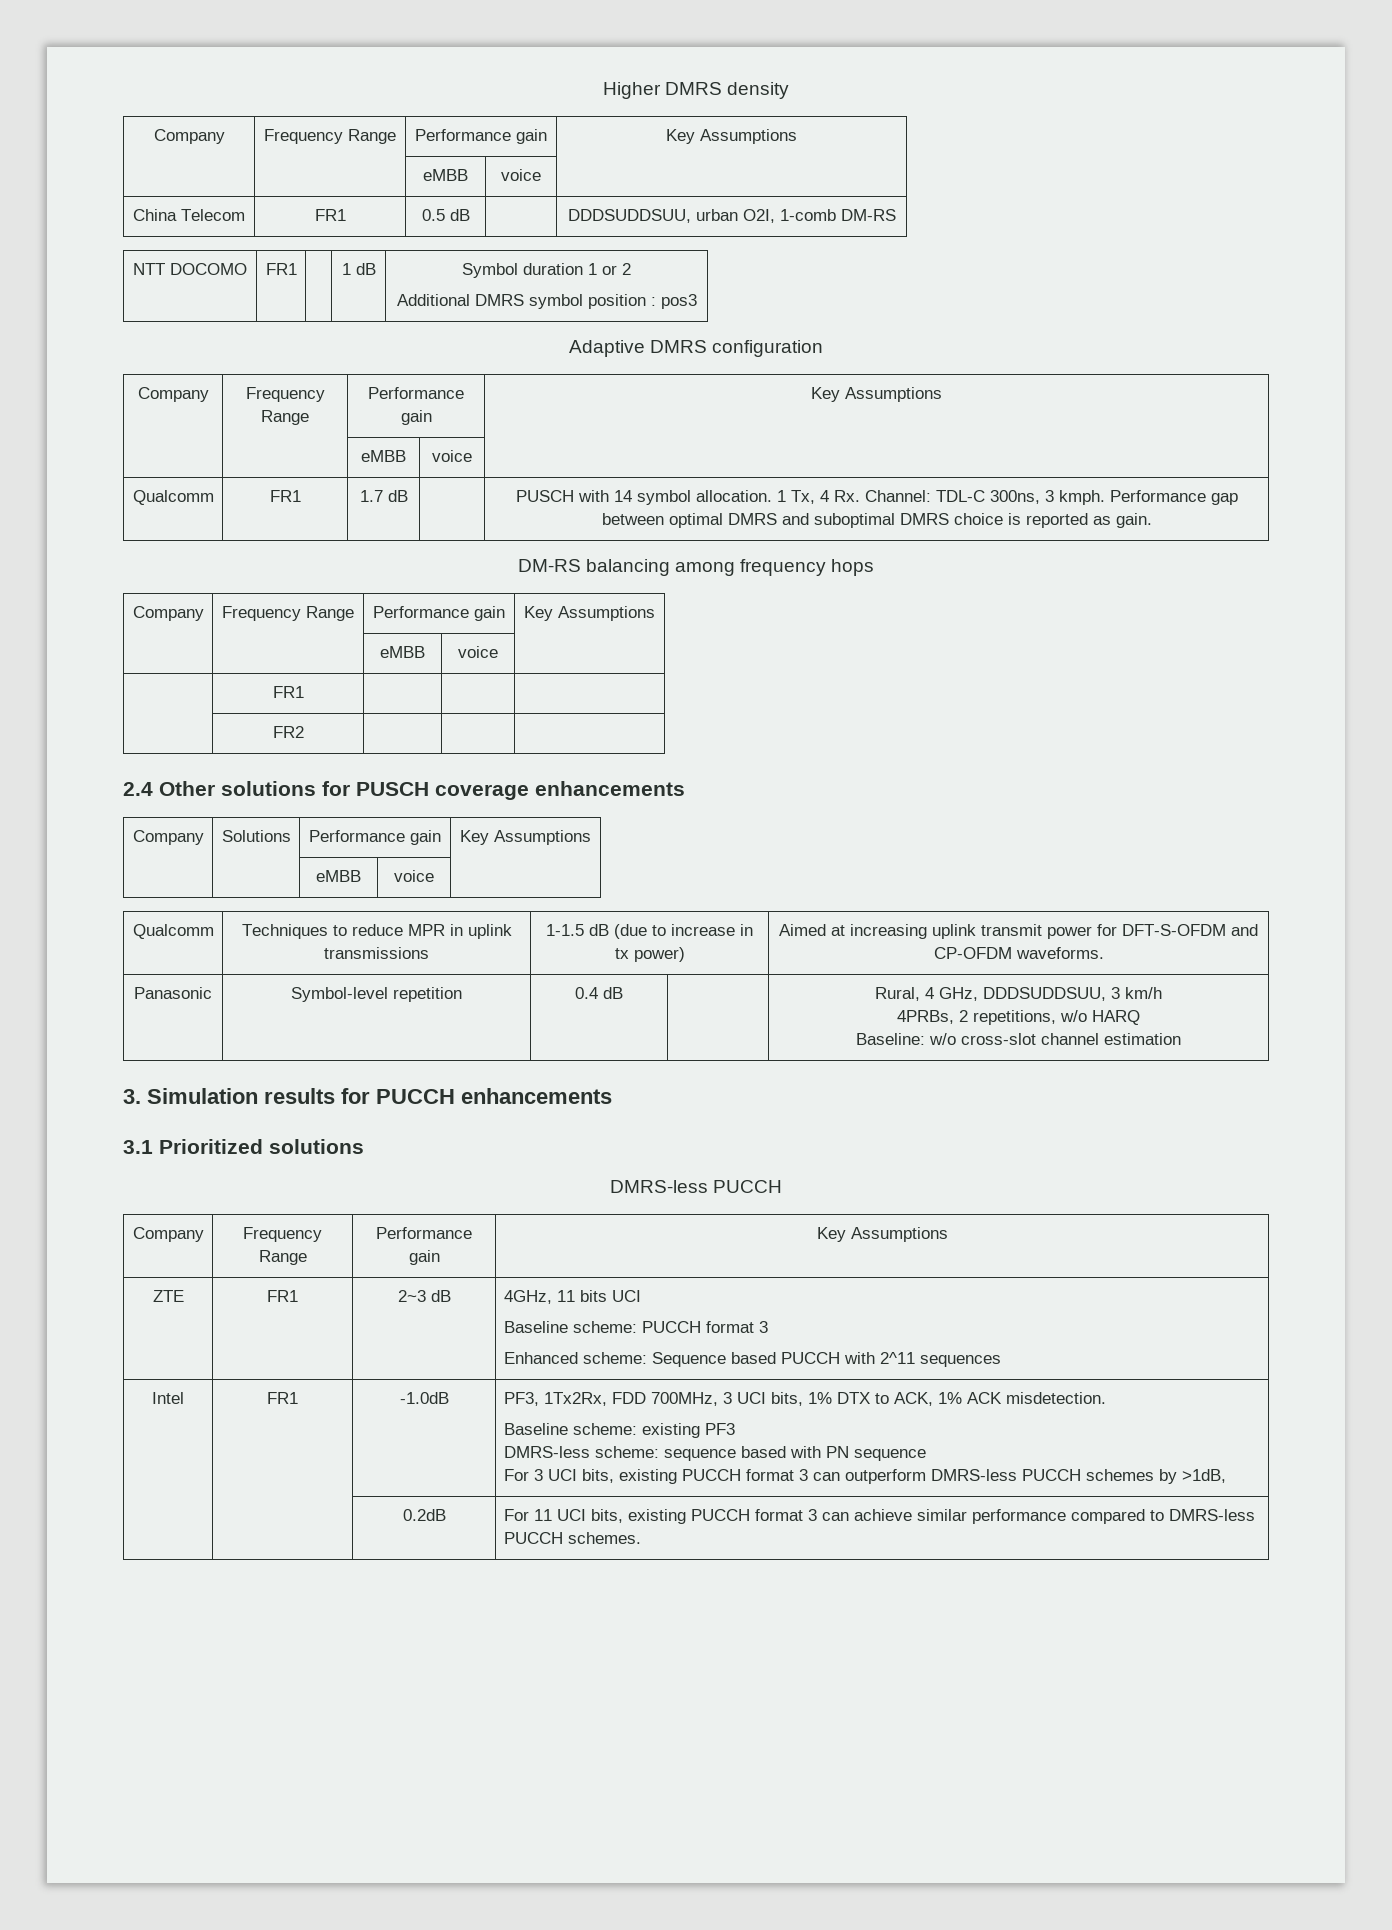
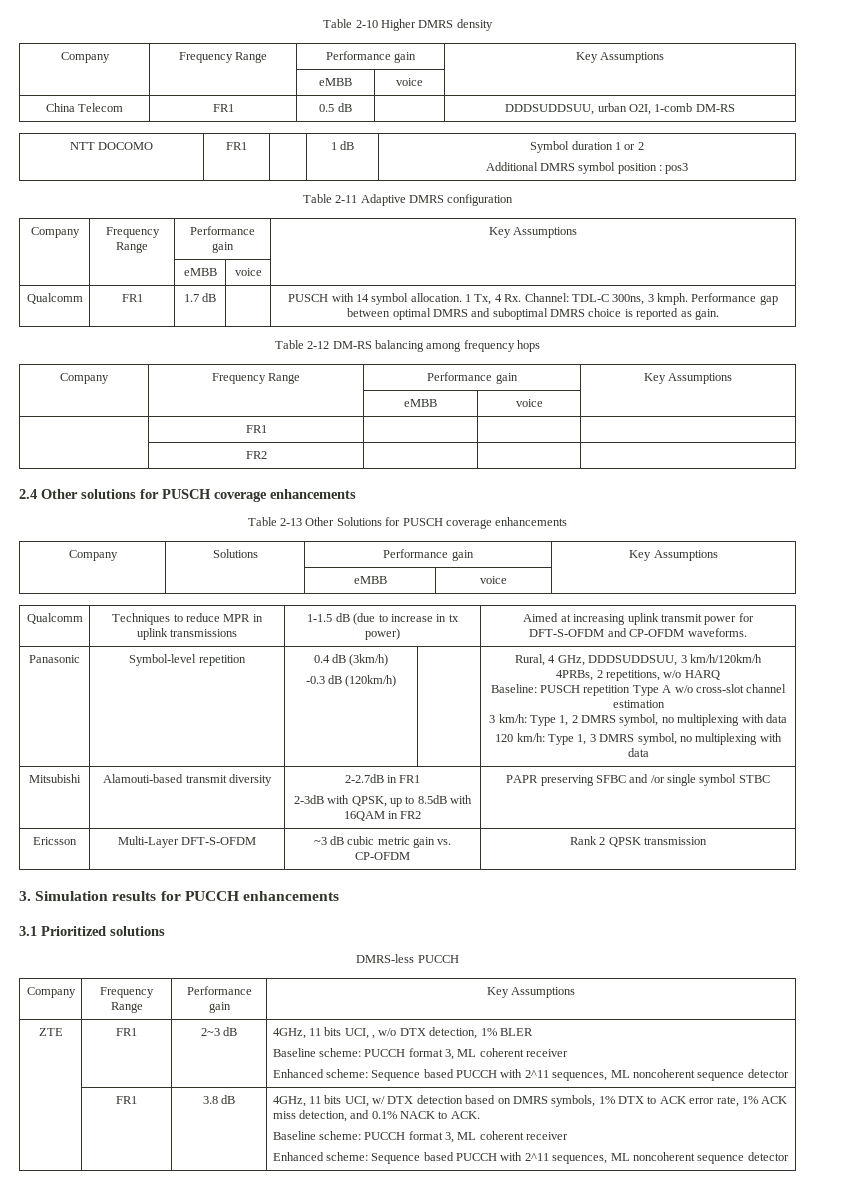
(602, 90) none -> [323,19,378,28] Table 2-10
(697, 301) none -> [302,194,358,203] Table 2-11
(1152, 520) none -> [274,340,330,349] Table 2-12
(685, 788) none -> [247,517,568,529] // Table 2-13 Other Solutions for PUSCH coverage enhancements
(623, 993) none -> [349,654,389,666] [305,675,397,687] (3km/h) // -0.3 dB (120km/h)
[1125,987,1162,999] km/h -> [689,654,762,663] km/h/120km/h
(925, 1039) none -> [540,685,672,696] PUSCH repetition Type A
(1181, 1039) none -> [489,714,787,726] [495,733,782,745] [627,748,649,757] [29,774,81,783] [103,774,272,786] [344,774,421,783] [293,795,473,807] [343,811,422,821] [506,774,770,786] [33,837,77,845] [117,836,257,848] [313,836,452,848] [355,852,410,860] [569,836,708,847] // 3 km/h: Type 1, 2 DMRS symbol, no multiplexing with data // 120 km/h: Type 1, 3 DMRS symbol, no multiplexing with data // Mitsubishi | Alamouti-based transmit diversity | 2-2.7dB in FR1 // 2-3dB with QPSK, up to 8.5dB with 16QAM in FR2 | PAPR preserving SFBC and /or single symbol STBC // Ericsson | Multi-Layer DFT-S-OFDM | ~3 dB cubic metric gain vs. CP-OFDM | Rank 2 QPSK transmission
[611,1290,641,1302] [503,1321,768,1333] [503,1352,1001,1367] [152,1392,184,1404] [267,1392,298,1404] [399,1392,449,1404] [503,1392,1106,1406] [503,1423,735,1438] [503,1446,926,1461] [503,1469,1226,1484] [402,1509,446,1521] [503,1509,1255,1524] [503,1532,641,1544] UCI // Baseline scheme: PUCCH format 3 // Enhanced scheme: Sequence based PUCCH with 2^11 sequences // Intel | FR1 | -1.0dB | PF3, 1Tx2Rx, FDD 700MHz, 3 UCI bits, 1% DTX to ACK, 1% ACK misdetection. // Baseline scheme: existing PF3 // DMRS-less scheme: sequence based with PN sequence // For 3 UCI bits, existing PUCCH format 3 can outperform DMRS-less PUCCH schemes by >1dB, // | | 0.2dB | For 11 UCI bits, existing PUCCH format 3 can achieve similar performance compared to DMRS-less PUCCH schemes. -> [344,1027,533,1039] [272,1048,569,1060] [272,1069,789,1081] [116,1096,137,1104] [202,1095,236,1104] [272,1095,788,1107] [272,1110,480,1122] [272,1131,569,1143] [272,1152,789,1164] UCI, , w/o DTX detection, 1% BLER // Baseline scheme: PUCCH format 3, ML coherent receiver // Enhanced scheme: Sequence based PUCCH with 2^11 sequences, ML noncoherent sequence detector // | FR1 | 3.8 dB | 4GHz, 11 bits UCI, w/ DTX detection based on DMRS symbols, 1% DTX to ACK error rate, 1% ACK miss detection, and 0.1% NACK to ACK. // Baseline scheme: PUCCH format 3, ML coherent receiver // Enhanced scheme: Sequence based PUCCH with 2^11 sequences, ML noncoherent sequence detector

